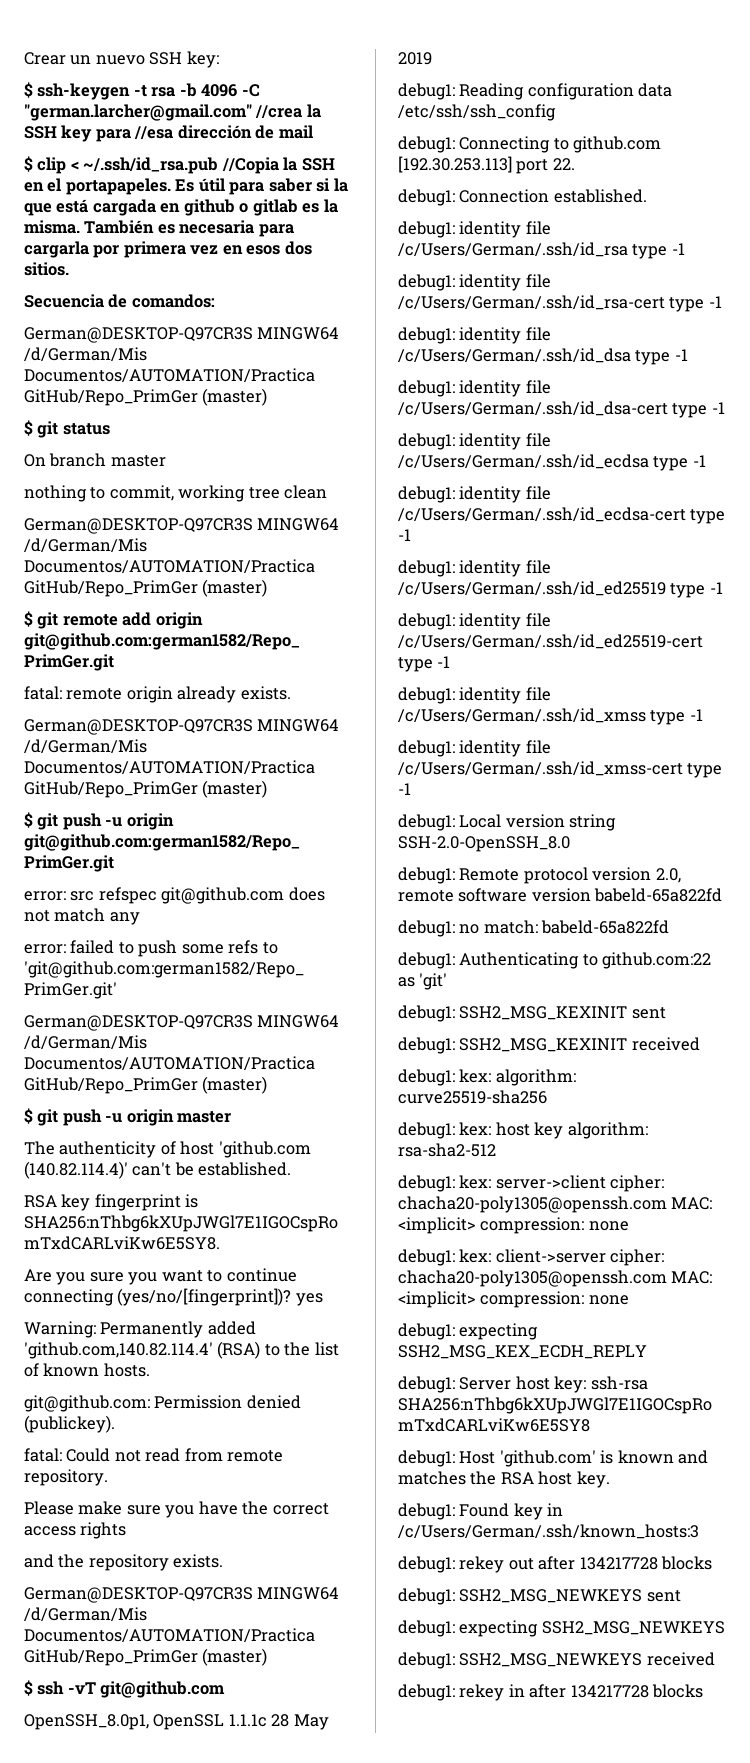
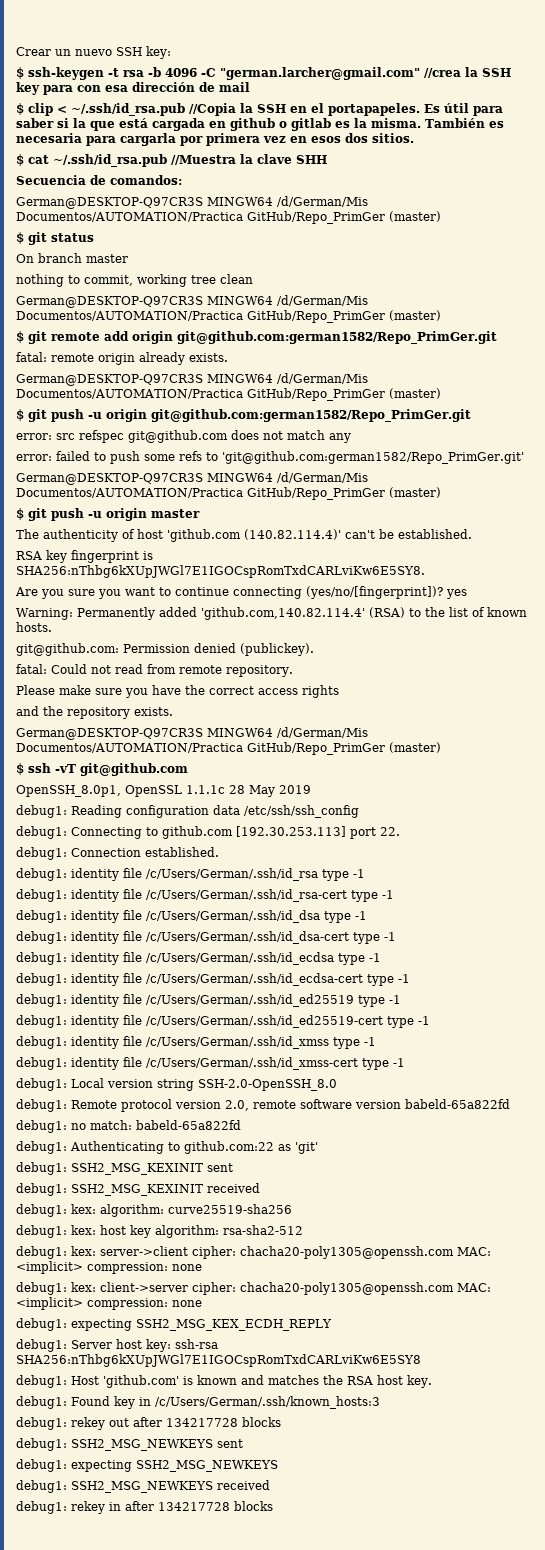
[134,126,174,140] //esa -> [77,85,128,92] con esa
(69, 269) none -> [16,154,327,167] // $ cat ~/.ssh/id_rsa.pub //Muestra la clave SHH

